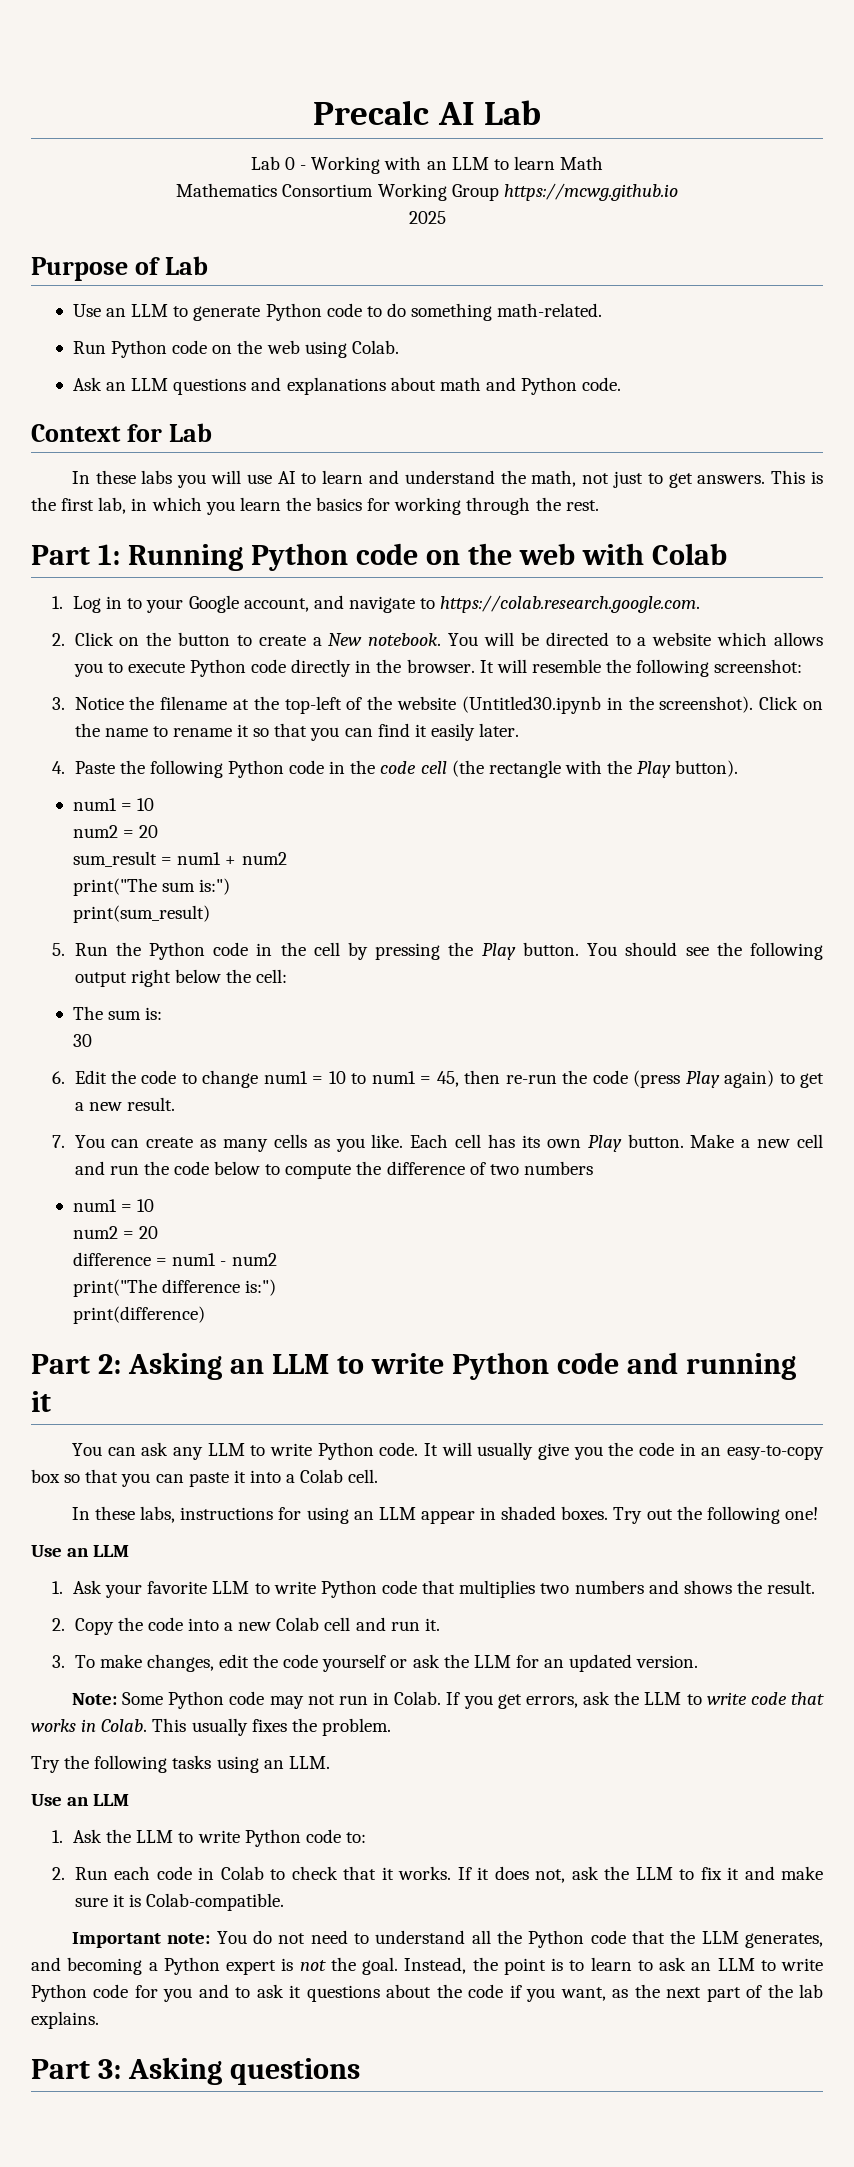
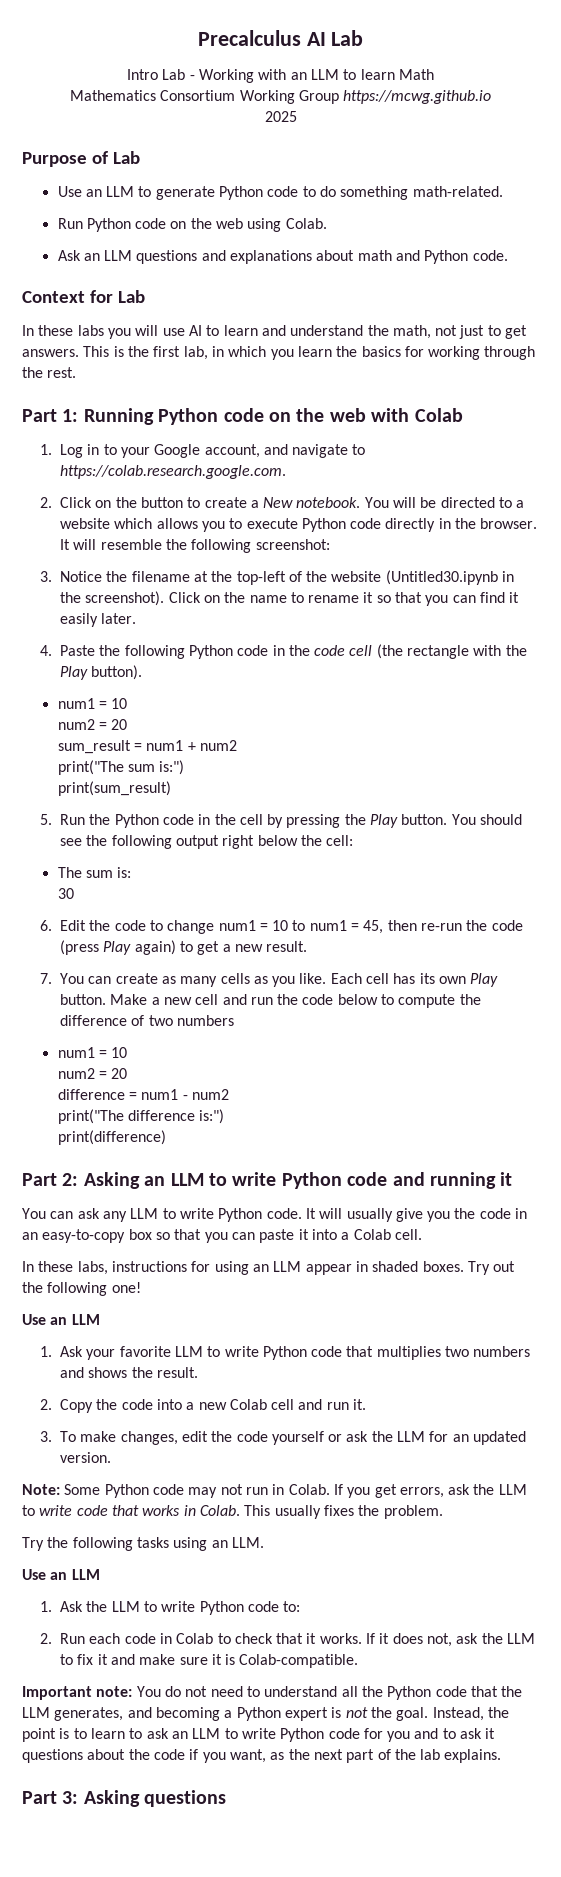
[313,100,430,125] Precalc -> [197,30,301,46] Precalculus
[250,156,296,170] Lab 0 -> [127,69,186,80] Intro Lab

